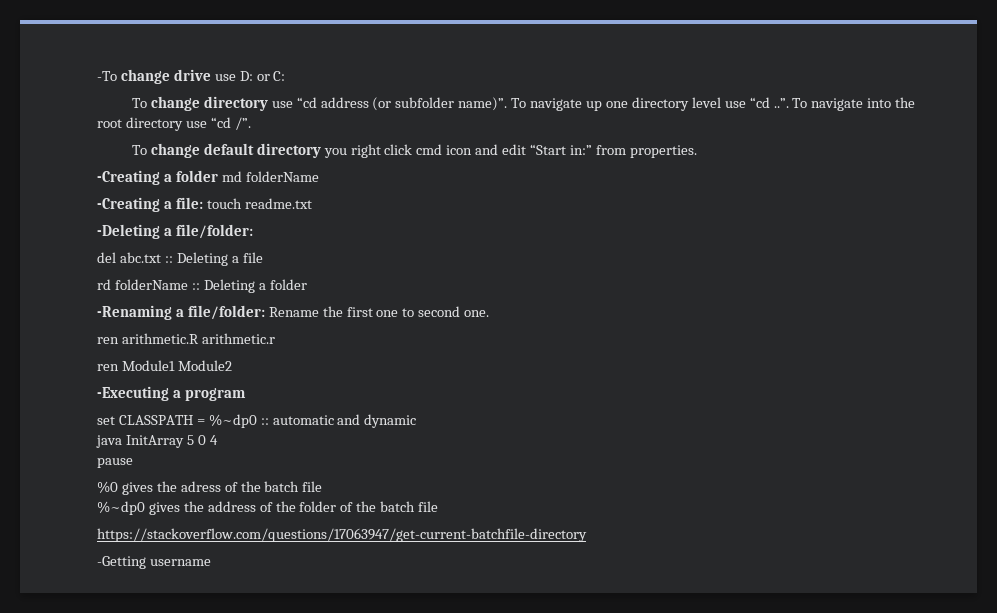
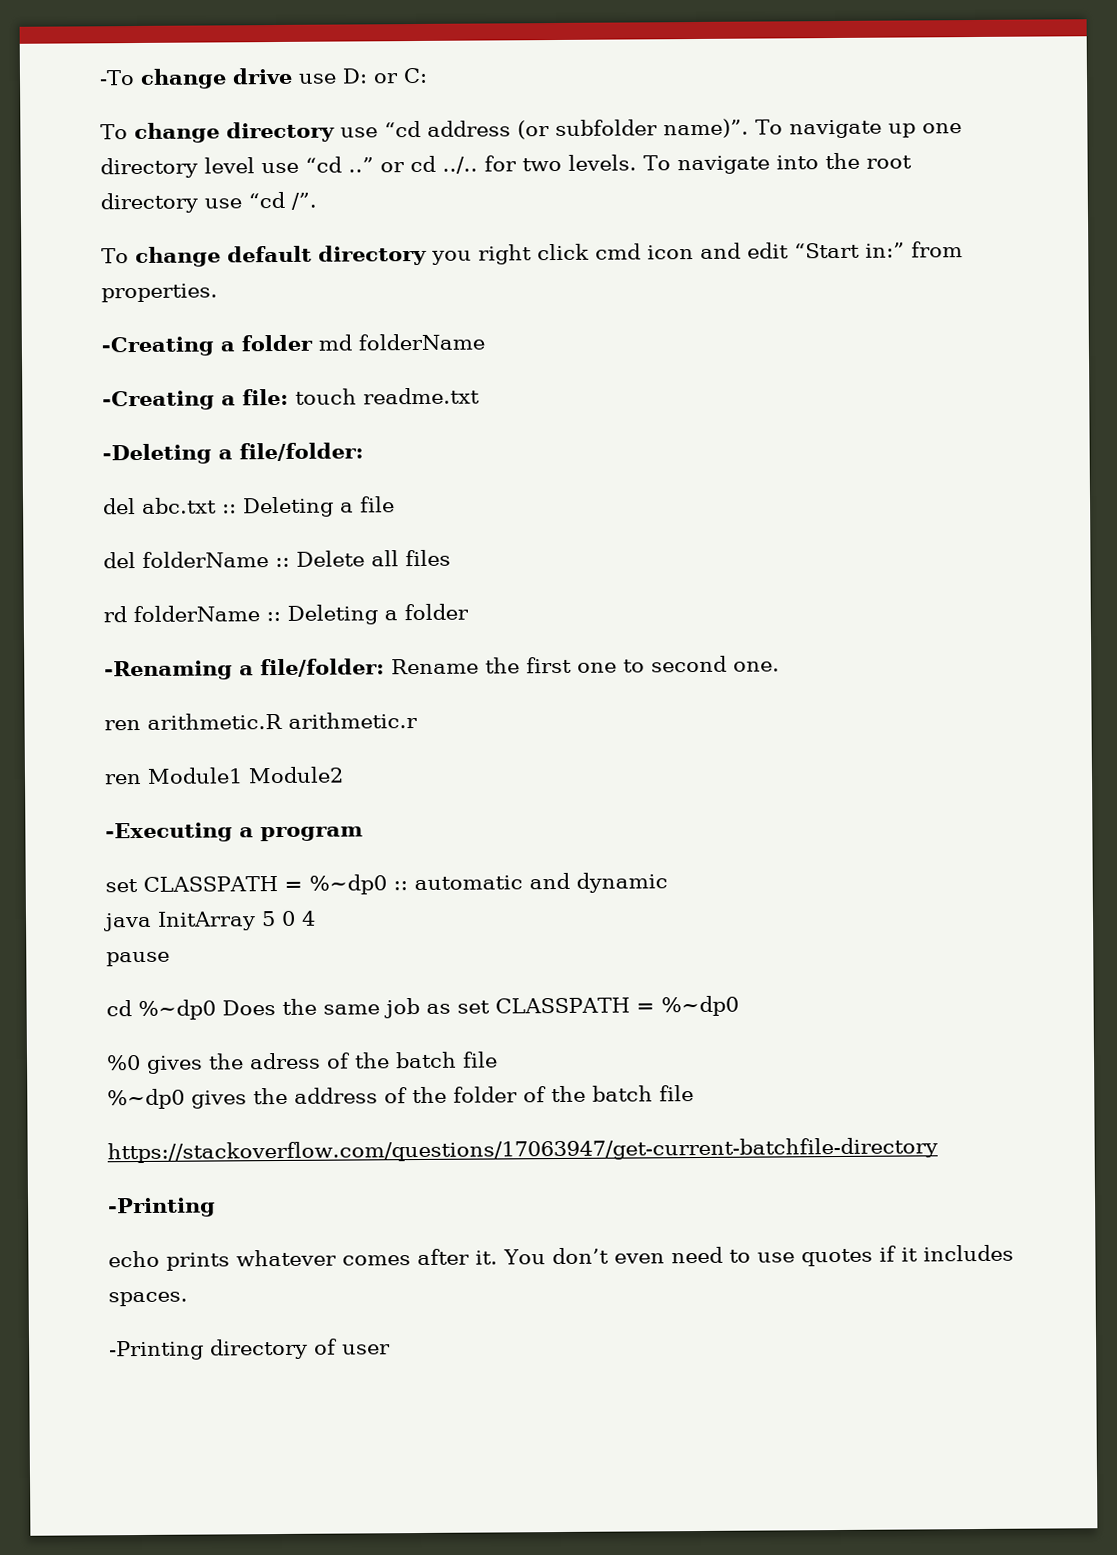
[773,98,789,108] ..”. -> [348,154,637,174] ..” or cd ../.. for two levels.
(263, 257) none -> [103,549,451,569] // del folderName :: Delete all files
(133, 463) none -> [106,995,739,1021] // cd %~dp0 Does the same job as set CLASSPATH = %~dp0
[97,556,211,569] -Getting username -> [107,1197,216,1218] [108,1244,1014,1271] [108,1291,188,1307] [109,1338,391,1361] -Printing // echo prints whatever comes after it. You don’t even need to use quotes if it includes spaces. // -Printing directory of user

